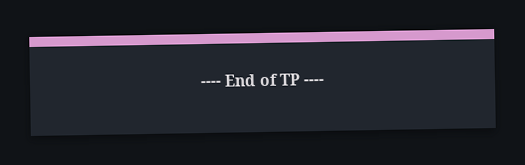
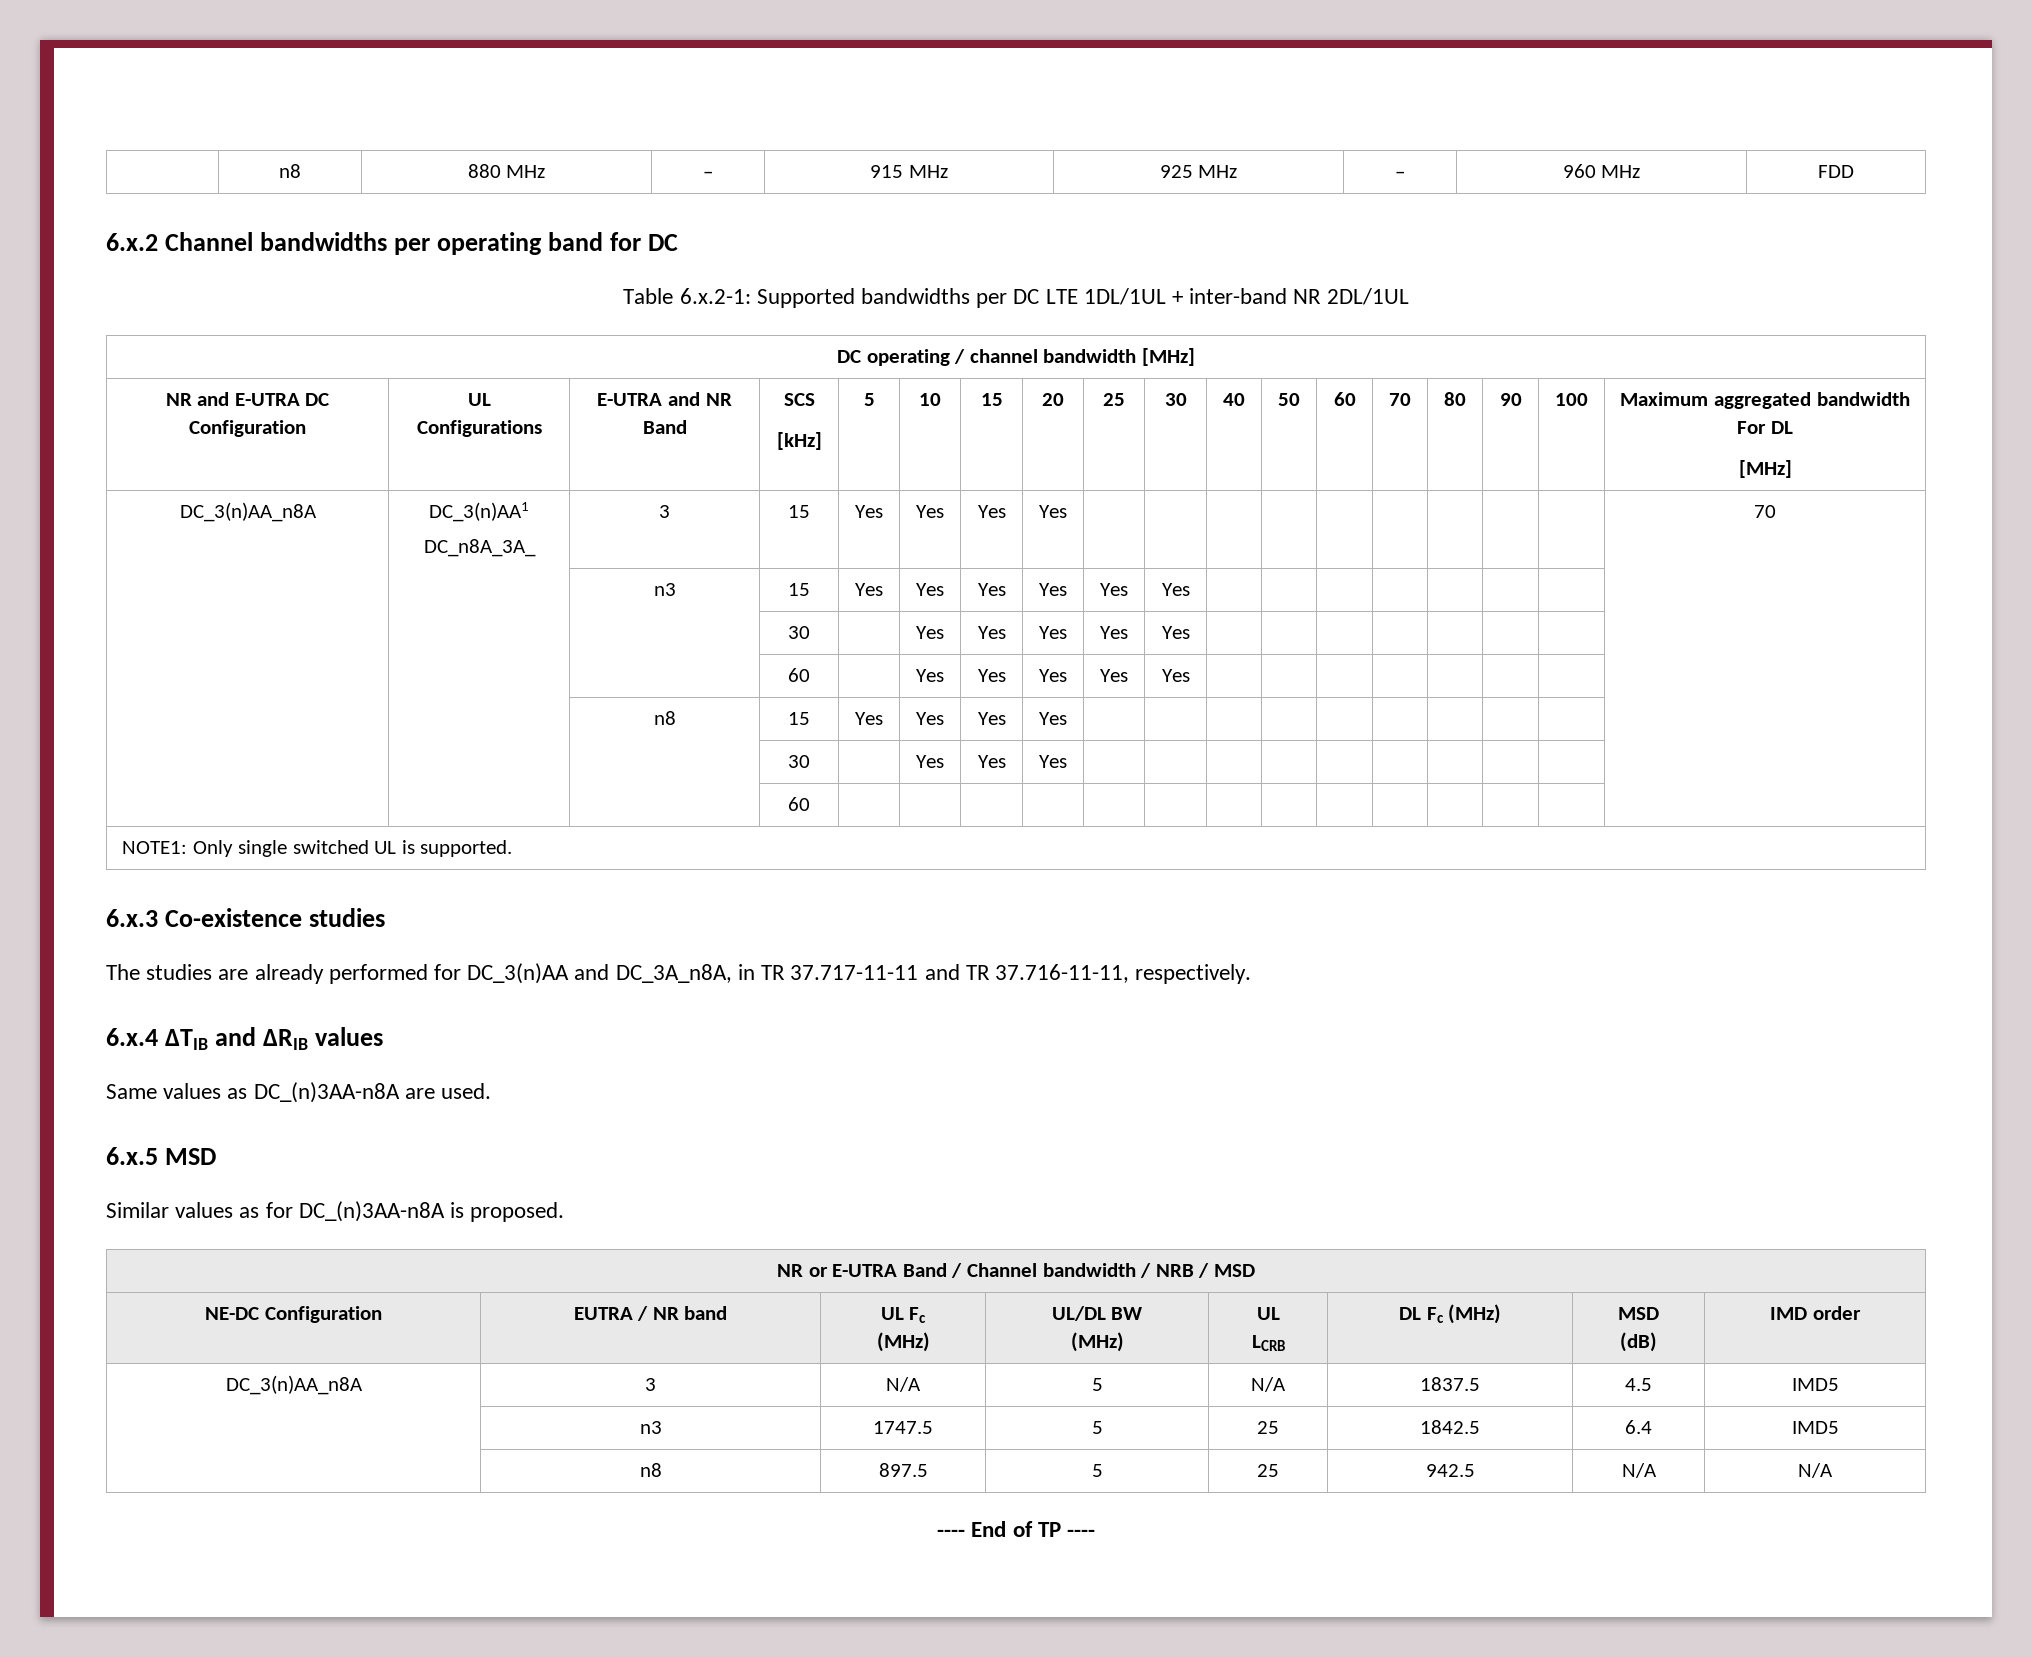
(200, 84) none -> [279,164,301,178] [467,164,546,178] [703,171,713,178] [870,165,948,178] [1159,165,1238,178] [1395,171,1405,178] [1562,164,1641,178] [1818,165,1854,178] [106,232,679,255] [623,288,1409,308] [837,348,1195,366] [165,392,330,406] [189,420,306,437] [467,393,491,406] [416,420,542,437] [597,392,732,406] [642,420,687,434] [783,393,815,406] [776,432,822,450] [863,393,875,406] [919,393,941,406] [980,393,1003,406] [1042,393,1064,406] [1103,393,1125,406] [1164,393,1187,406] [1223,393,1245,406] [1278,393,1300,406] [1333,392,1356,406] [1389,393,1411,406] [1444,392,1466,406] [1499,393,1522,406] [1555,393,1588,406] [1620,392,1910,409] [1737,421,1793,434] [1738,460,1792,478] [179,502,317,522] [429,502,529,522] [423,539,536,557] [659,505,670,518] [788,505,810,518] [855,505,883,518] [916,505,944,518] [977,505,1006,518] [1039,505,1067,518] [1754,505,1776,518] [653,583,676,596] [788,583,810,596] [855,583,883,596] [916,583,944,596] [977,583,1006,596] [1039,583,1067,596] [1100,583,1128,596] [1161,583,1190,596] [788,626,810,639] [916,626,944,639] [977,626,1006,639] [1039,626,1067,639] [1100,626,1128,639] [1161,626,1190,639] [788,668,810,682] [916,669,944,682] [977,669,1006,682] [1039,669,1067,682] [1100,669,1128,682] [1161,669,1190,682] [653,711,676,725] [788,712,810,725] [855,712,883,725] [916,712,944,725] [977,712,1006,725] [1039,712,1067,725] [788,755,810,768] [916,755,944,768] [977,755,1006,768] [1039,755,1067,768] [788,797,810,811] [122,840,513,857] [106,908,386,927] [106,963,1252,984] [106,1027,384,1050] [106,1082,492,1103] [106,1147,217,1165] [106,1201,565,1222] [777,1263,1255,1278] [205,1306,382,1323] [573,1306,728,1321] [880,1307,927,1323] [876,1332,930,1352] [1051,1306,1143,1321] [1070,1332,1124,1352] [1256,1307,1280,1320] [1251,1335,1285,1351] [1398,1304,1502,1324] [1618,1307,1659,1320] [1620,1332,1657,1352] [1770,1306,1861,1320] [225,1375,363,1395] [645,1378,656,1391] [886,1377,921,1392] [1091,1378,1103,1391] [1251,1377,1286,1392] [1420,1377,1480,1391] [1625,1378,1652,1391] [1791,1378,1839,1391] [639,1421,662,1434] [873,1421,933,1434] [1091,1421,1103,1434] [1257,1421,1279,1434] [1420,1420,1480,1434] [1625,1420,1652,1434] [1791,1421,1839,1434] [639,1463,662,1477] [878,1463,928,1477] [1091,1464,1103,1477] [1257,1464,1279,1477] [1425,1464,1475,1477] [1621,1463,1657,1478] [1798,1463,1833,1478] | n8 | 880 MHz | – | 915 MHz | 925 MHz | – | 960 MHz | FDD // 6.x.2 Channel bandwidths per operating band for DC // Table 6.x.2-1: Supported bandwidths per DC LTE 1DL/1UL + inter-band NR 2DL/1UL // DC operating / channel bandwidth [MHz] // NR and E-UTRA DC Configuration | UL Configurations | E-UTRA and NR Band | SCS // [kHz] | 5 | 10 | 15 | 20 | 25 | 30 | 40 | 50 | 60 | 70 | 80 | 90 | 100 | Maximum aggregated bandwidth For DL // [MHz] // DC_3(n)AA_n8A | DC_3(n)AA1 // DC_n8A_3A_ | 3 | 15 | Yes | Yes | Yes | Yes | | | | | | | | | | 70 // | | n3 | 15 | Yes | Yes | Yes | Yes | Yes | Yes | | | | | | | | // | | | 30 | | Yes | Yes | Yes | Yes | Yes | | | | | | | | // | | | 60 | | Yes | Yes | Yes | Yes | Yes | | | | | | | | // | | n8 | 15 | Yes | Yes | Yes | Yes | | | | | | | | | | // | | | 30 | | Yes | Yes | Yes | | | | | | | | | | // | | | 60 | | | | | | | | | | | | | | // NOTE1: Only single switched UL is supported. // 6.x.3 Co-existence studies // The studies are already performed for DC_3(n)AA and DC_3A_n8A, in TR 37.717-11-11 and TR 37.716-11-11, respectively. // 6.x.4 ∆TIB and ∆RIB values // Same values as DC_(n)3AA-n8A are used. // 6.x.5 MSD // Similar values as for DC_(n)3AA-n8A is proposed. // NR or E-UTRA Band / Channel bandwidth / NRB / MSD // NE-DC Configuration | EUTRA / NR band | UL Fc // (MHz) | UL/DL BW // (MHz) | UL // LCRB | DL Fc (MHz) | MSD // (dB) | IMD order // DC_3(n)AA_n8A | 3 | N/A | 5 | N/A | 1837.5 | 4.5 | IMD5 // | n3 | 1747.5 | 5 | 25 | 1842.5 | 6.4 | IMD5 // | n8 | 897.5 | 5 | 25 | 942.5 | N/A | N/A //

